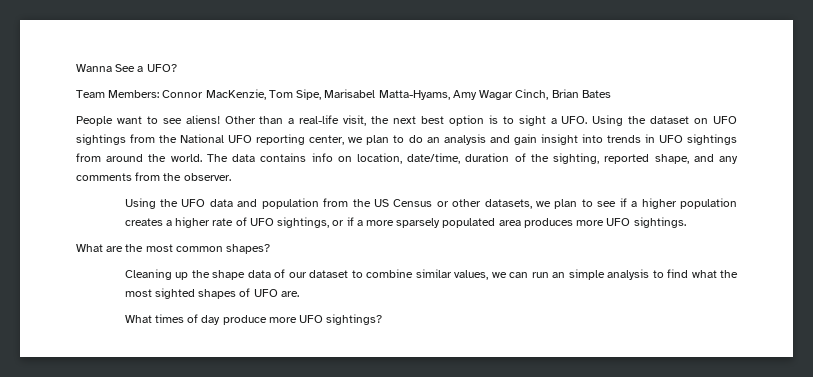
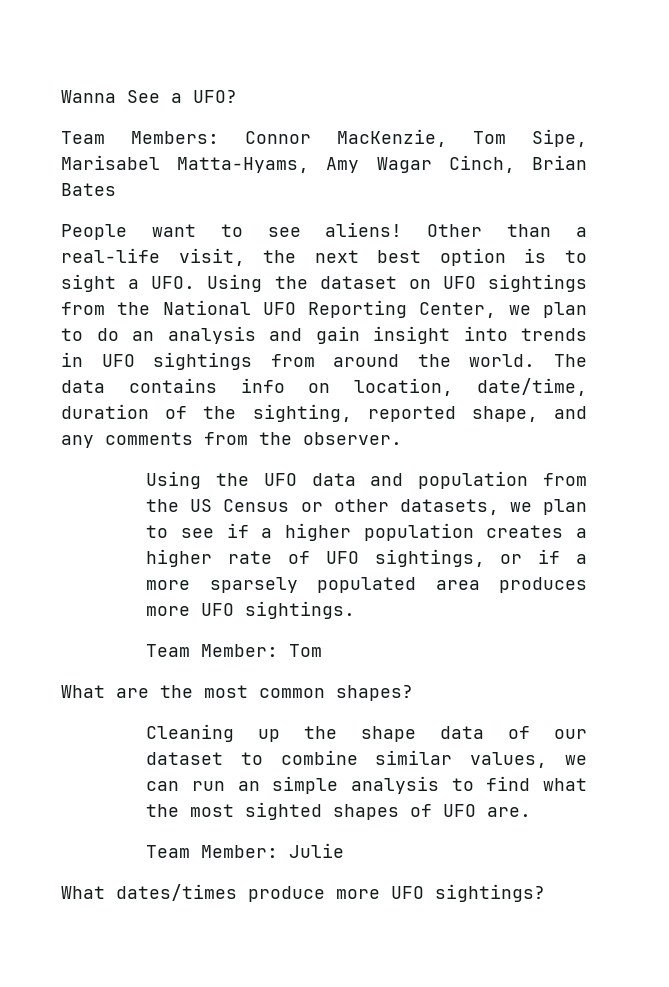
[256,134,345,145] reporting center, -> [308,300,497,318] Reporting Center,
(686, 222) none -> [146,644,323,657] // Team Member: Tom
[124,314,221,325] What times of day -> [146,843,345,858] [61,884,237,901] Team Member: Julie // What dates/times

